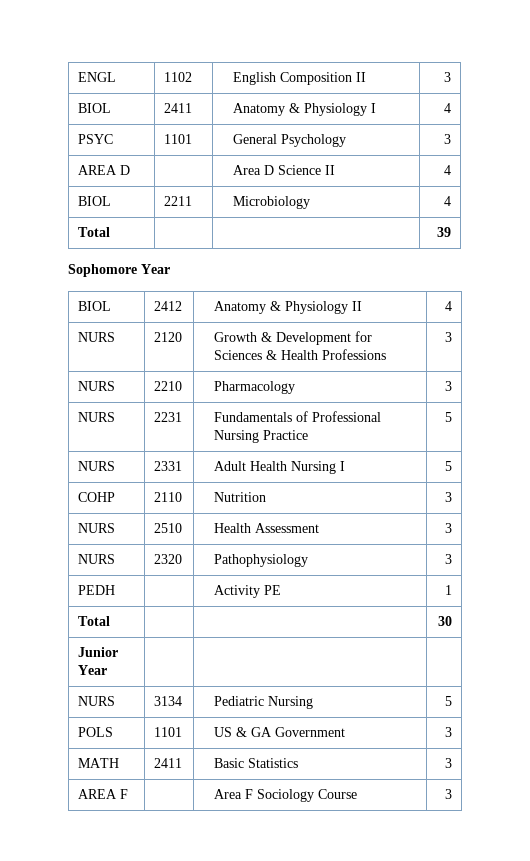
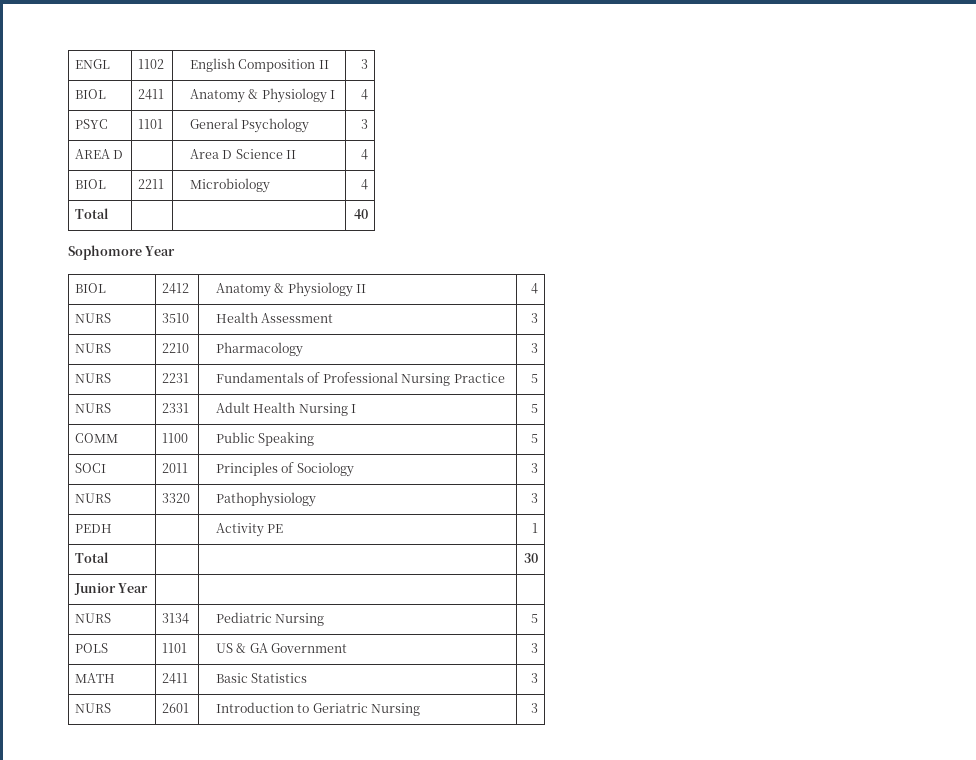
[437,227,452,237] 39 -> [354,209,369,219] 40
[153,332,182,342] [213,331,372,345] [213,349,386,360] 2120 | Growth & Development for Sciences & Health Professions -> [161,313,189,323] [216,312,334,323] 3510 | Health Assessment
[77,492,115,502] [153,492,182,502] [213,492,266,502] [445,492,453,502] [77,523,115,533] [153,523,182,533] [213,523,319,533] [445,523,453,533] [77,554,115,564] [153,554,182,564] COHP | 2110 | Nutrition | 3 // NURS | 2510 | Health Assessment | 3 // NURS | 2320 -> [74,433,118,443] [161,433,188,443] [216,432,315,446] [531,434,539,443] [74,463,106,473] [161,463,188,473] [216,462,354,477] [531,463,539,473] [74,493,111,503] [161,493,190,503] COMM | 1100 | Public Speaking | 5 // SOCI | 2011 | Principles of Sociology | 3 // NURS | 3320
[77,789,128,799] [213,789,357,802] AREA F | | Area F Sociology Course -> [74,703,111,713] [161,703,189,713] [216,702,421,716] NURS | 2601 | Introduction to Geriatric Nursing

